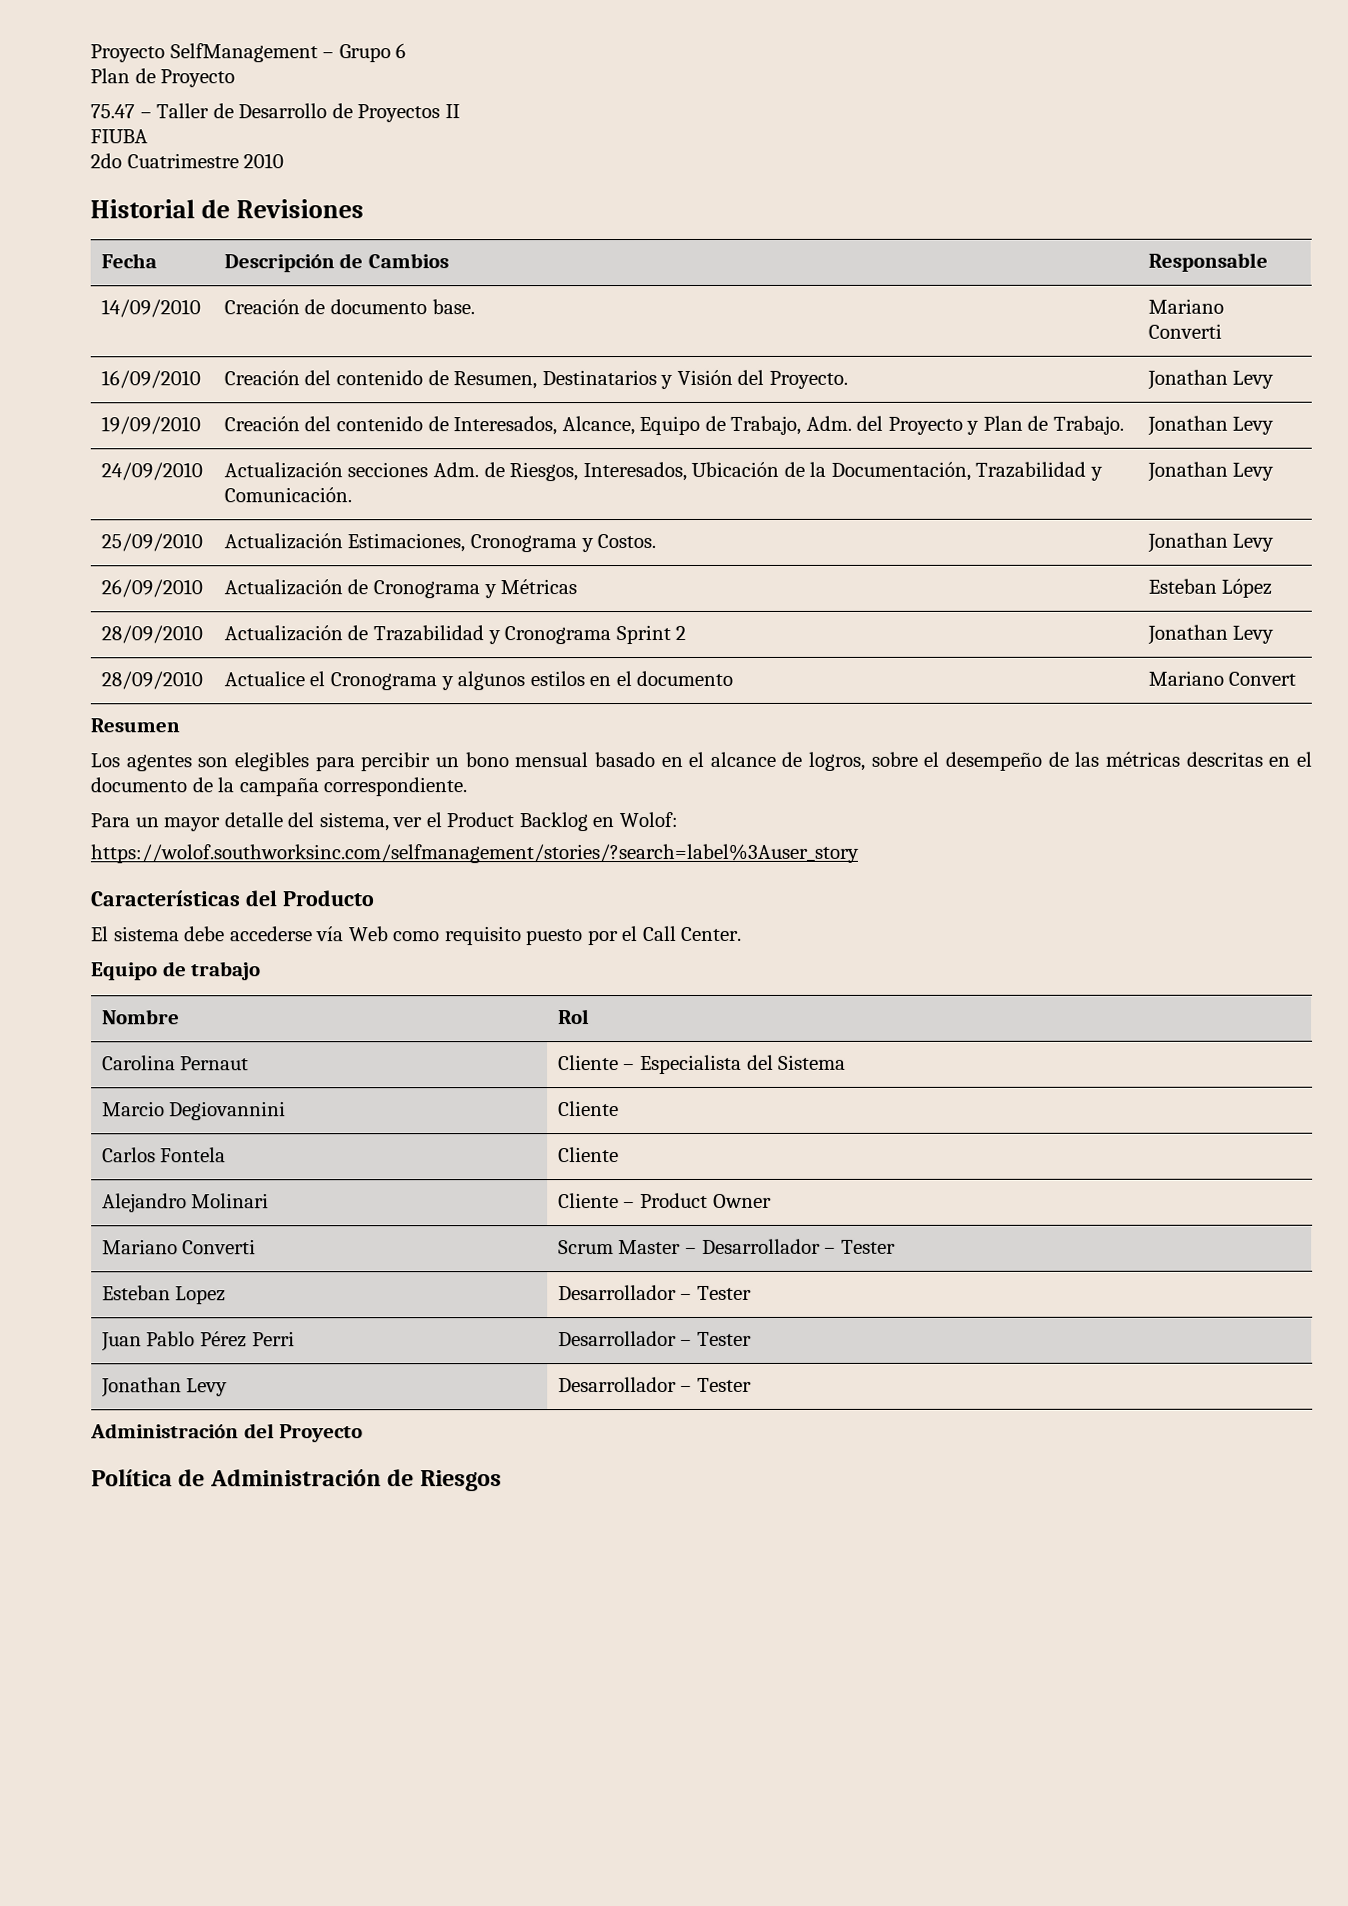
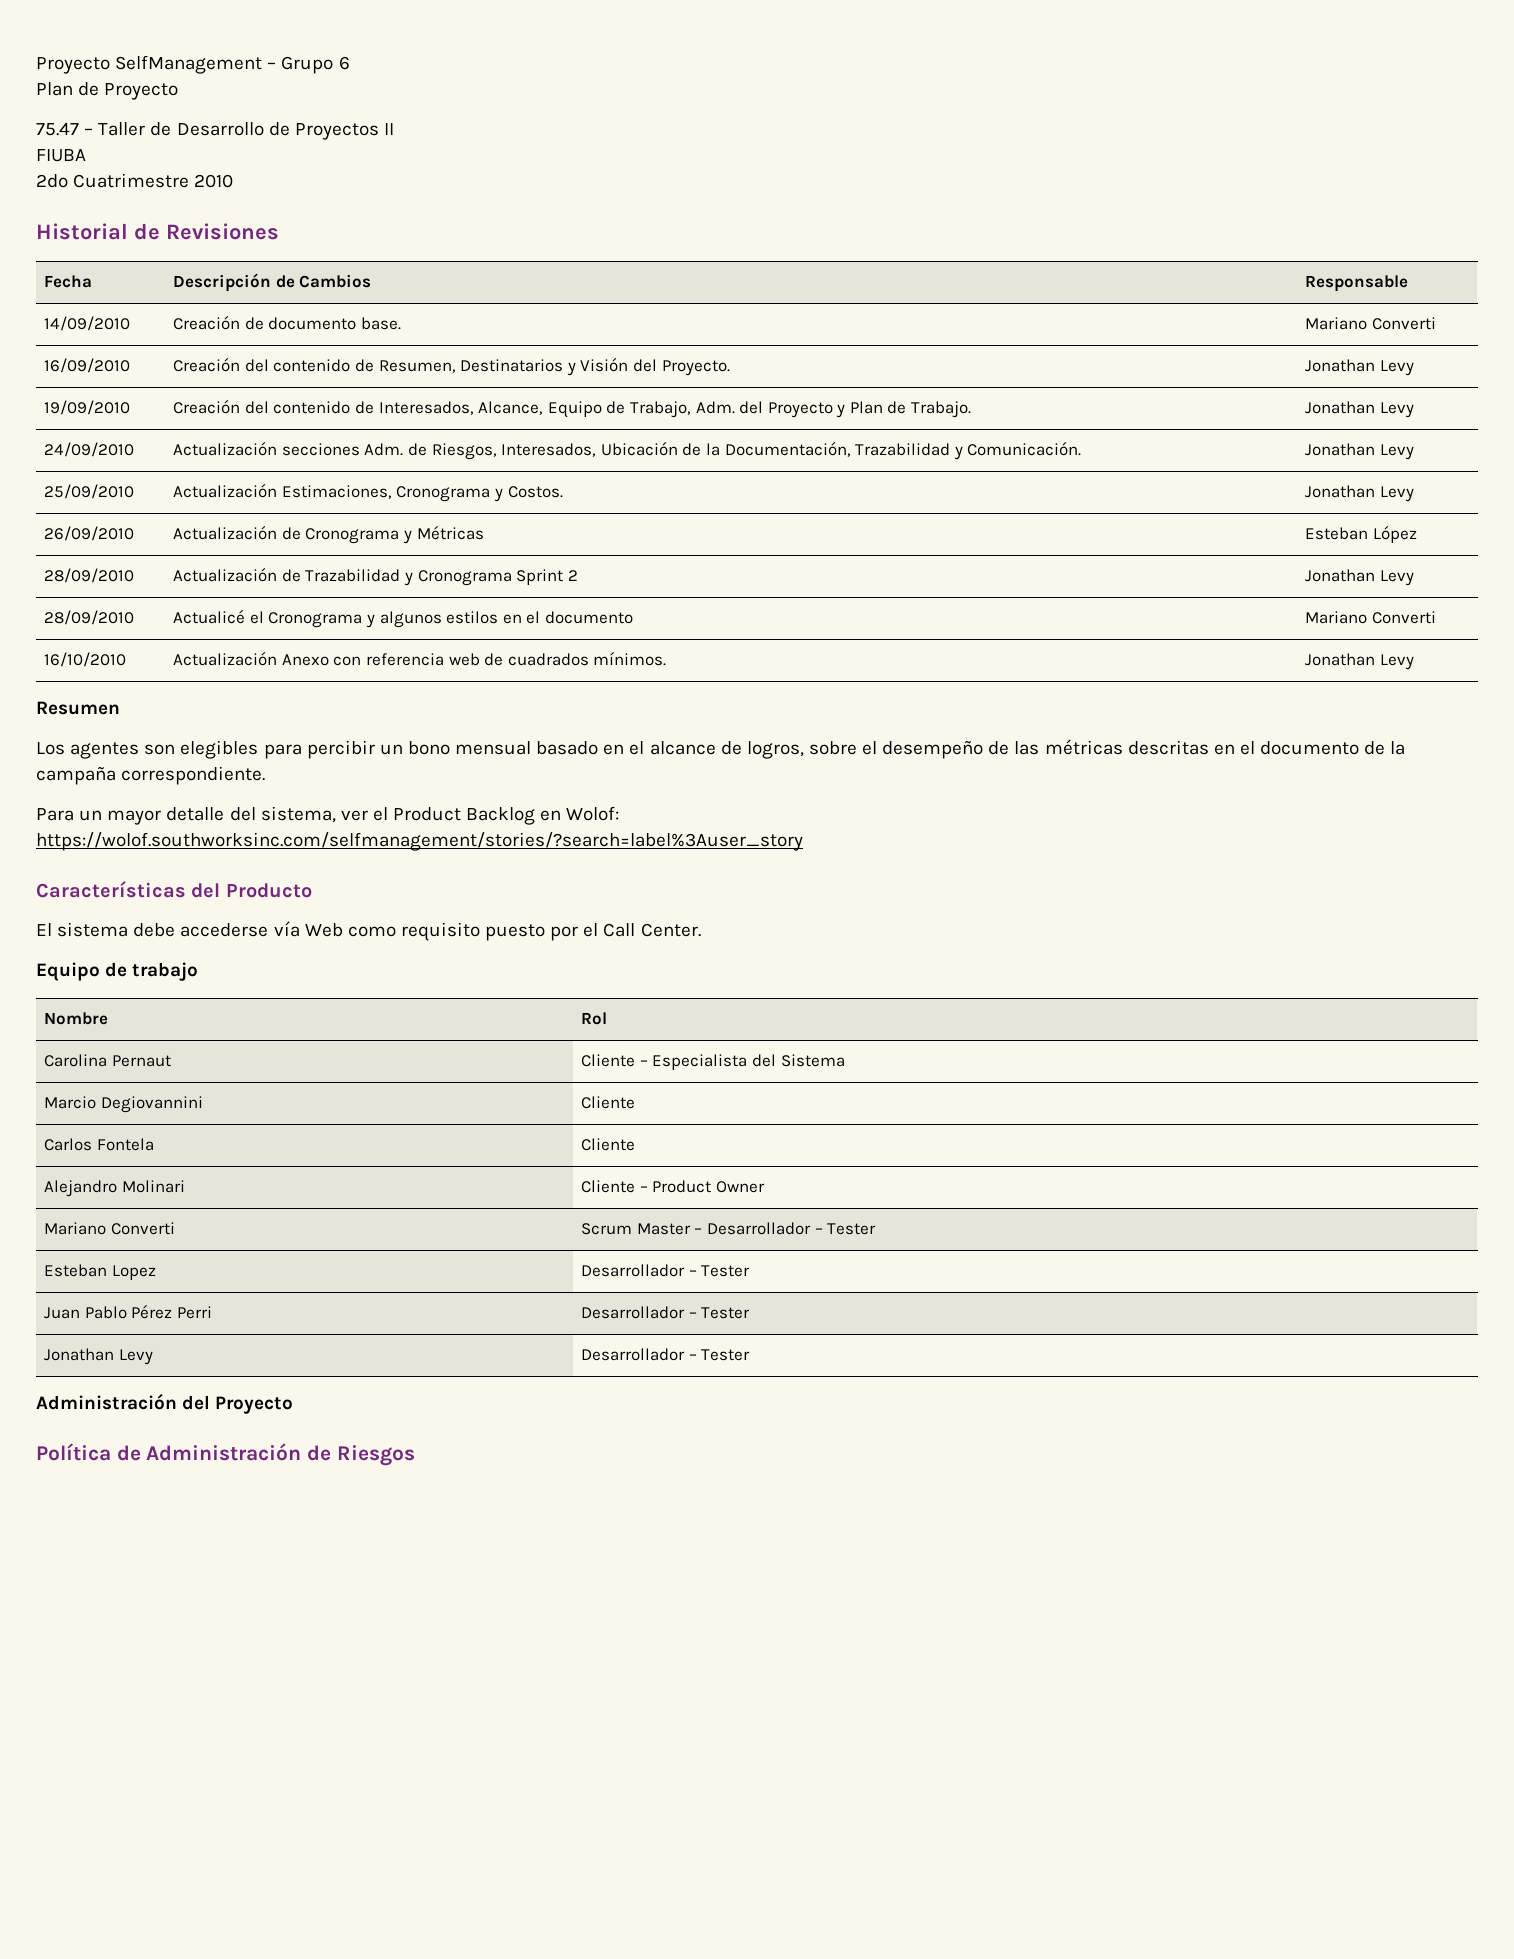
[223,671,305,687] Actualice -> [173,609,246,624] Actualicé
[1228,671,1297,686] Convert -> [1371,611,1436,624] [44,652,127,667] [173,651,667,666] [1305,653,1414,670] Converti // 16/10/2010 | Actualización Anexo con referencia web de cuadrados mínimos. | Jonathan Levy

